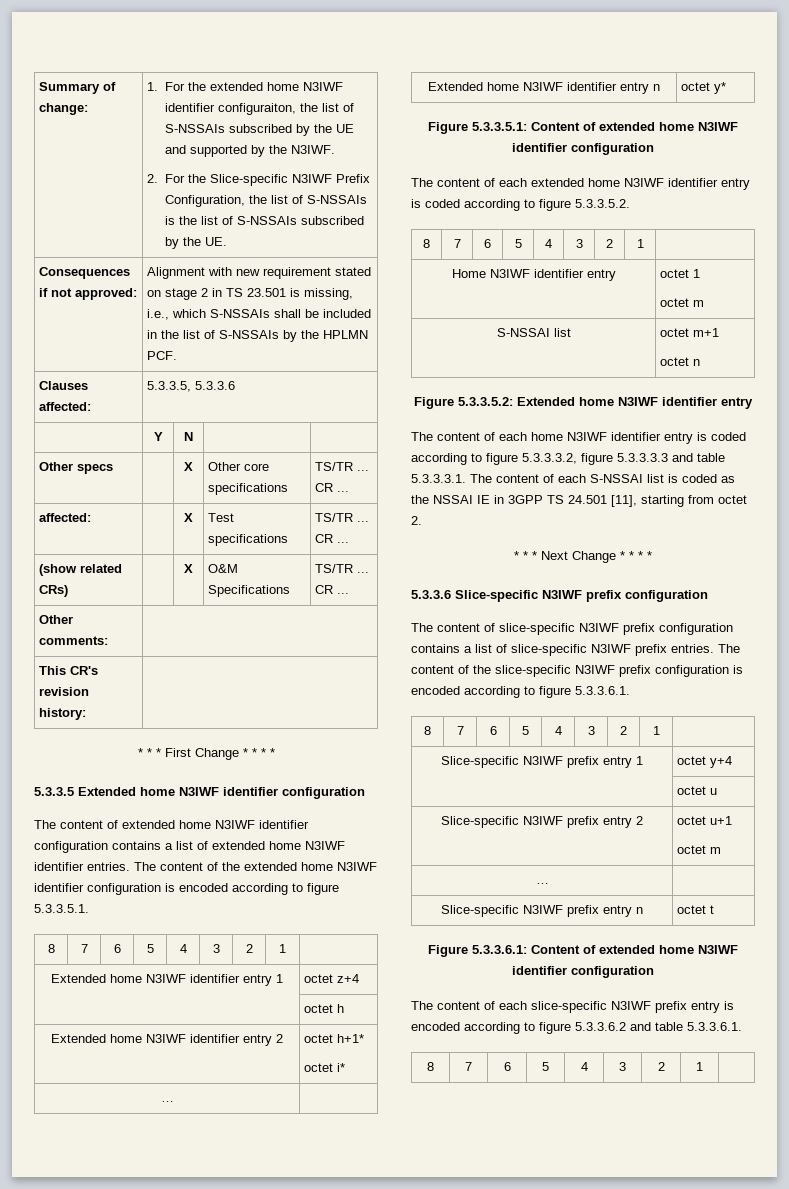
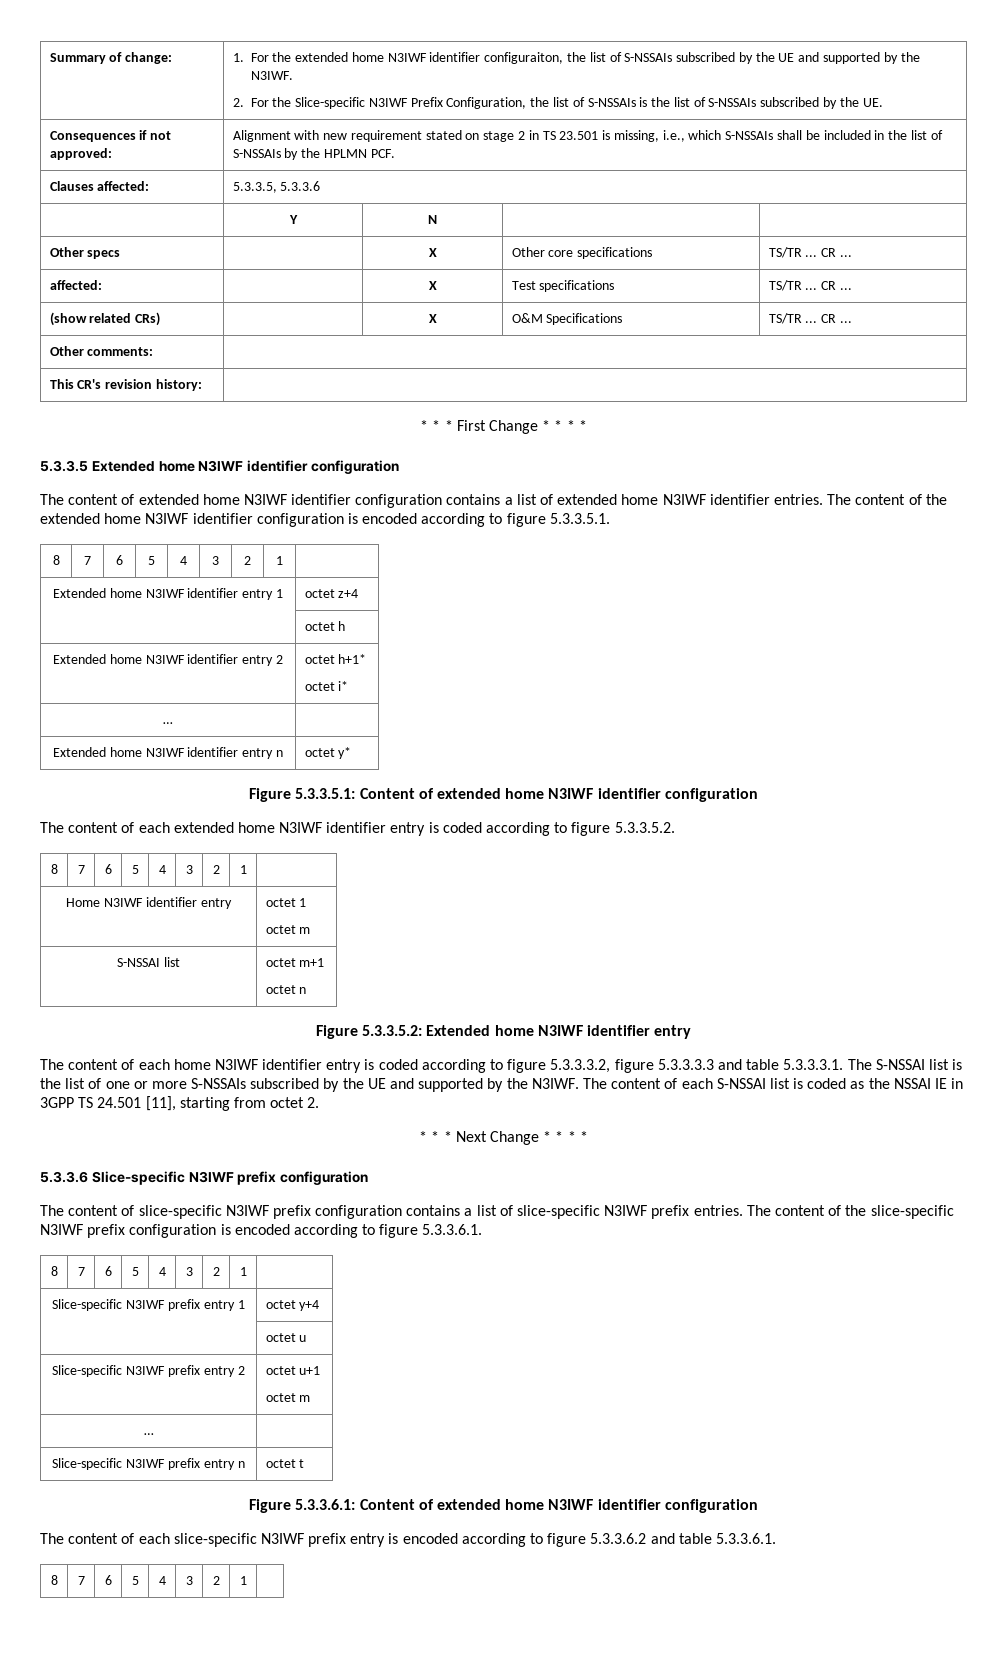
(492, 478) none -> [875,1059,963,1070] [40,1078,607,1092] S-NSSAI list is the list of one or more S-NSSAIs subscribed by the UE and supported by the N3IWF. The

